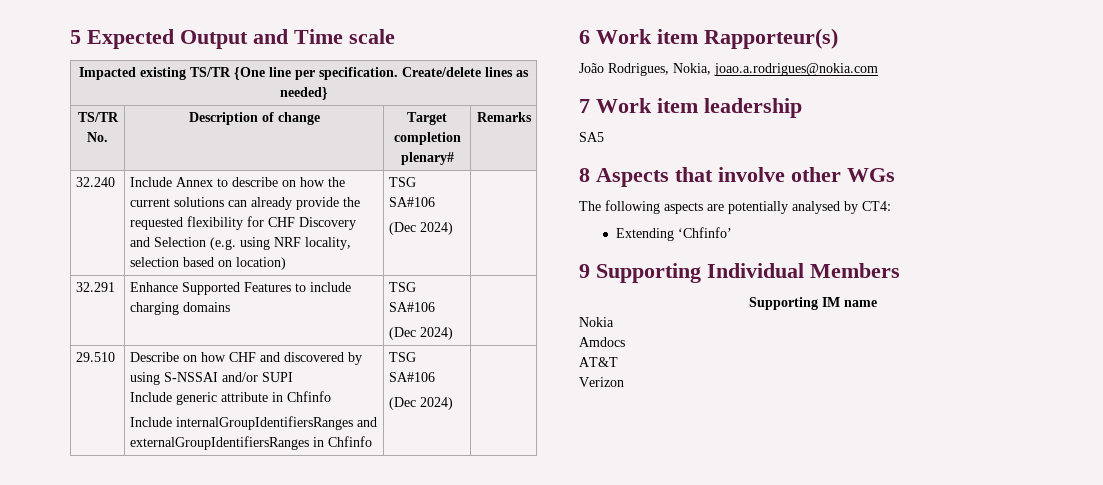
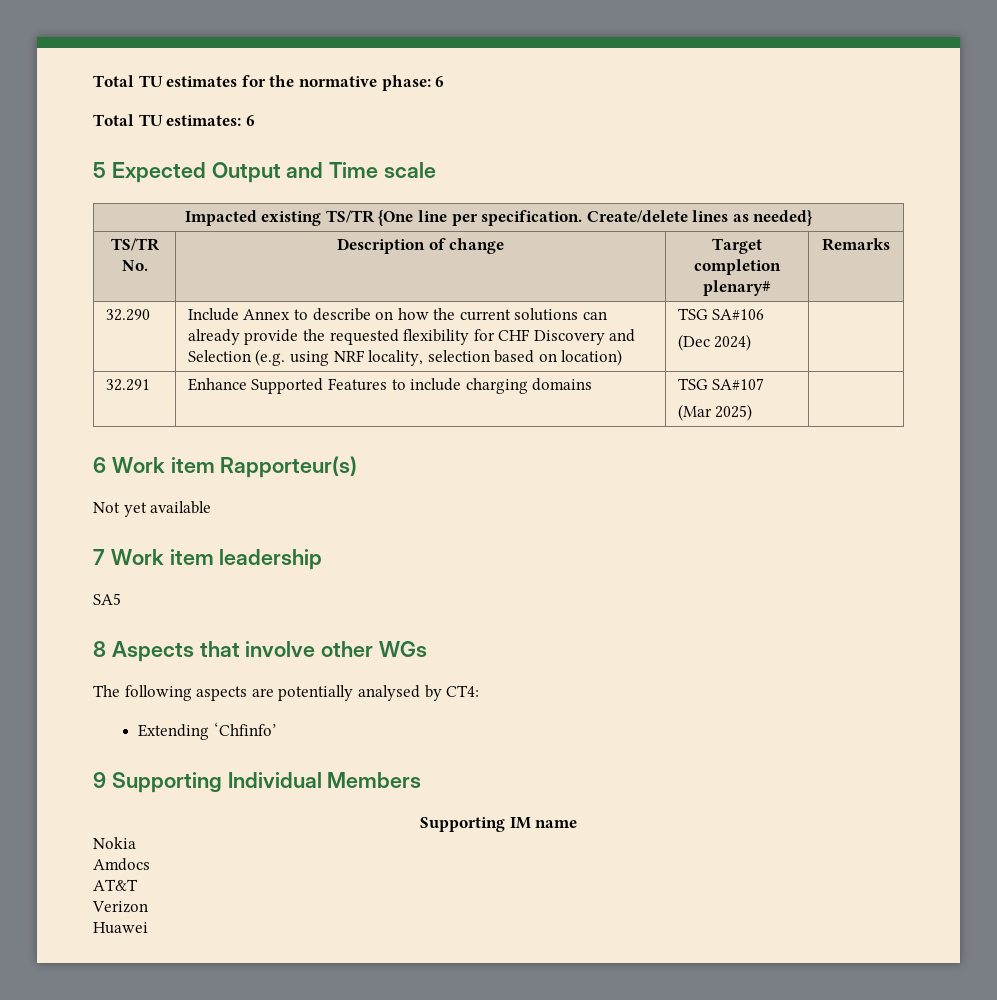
(70, 37) none -> [93,75,445,91] [93,114,255,126] Total TU estimates for the normative phase: 6 // Total TU estimates: 6 //
[75,177,115,187] 32.240 -> [105,309,150,321] 32.290
[388,302,435,312] [388,327,453,340] [75,352,115,362] [129,352,362,365] [129,372,293,385] [129,391,331,405] [129,416,377,430] [129,436,372,450] [388,352,416,362] [388,372,435,382] [388,397,453,410] SA#106 // (Dec 2024) | // 29.510 | Describe on how CHF and discovered by using S-NSSAI and/or SUPI // Include generic attribute in Chfinfo // Include internalGroupIdentifiersRanges and externalGroupIdentifiersRanges in Chfinfo | TSG SA#106 // (Dec 2024) -> [712,378,765,390] [677,404,753,421] SA#107 // (Mar 2025)
[579,63,878,76] João Rodrigues, Nokia, joao.a.rodrigues@nokia.com -> [93,501,212,517] Not yet available
(624, 382) none -> [93,922,148,934] // Huawei

